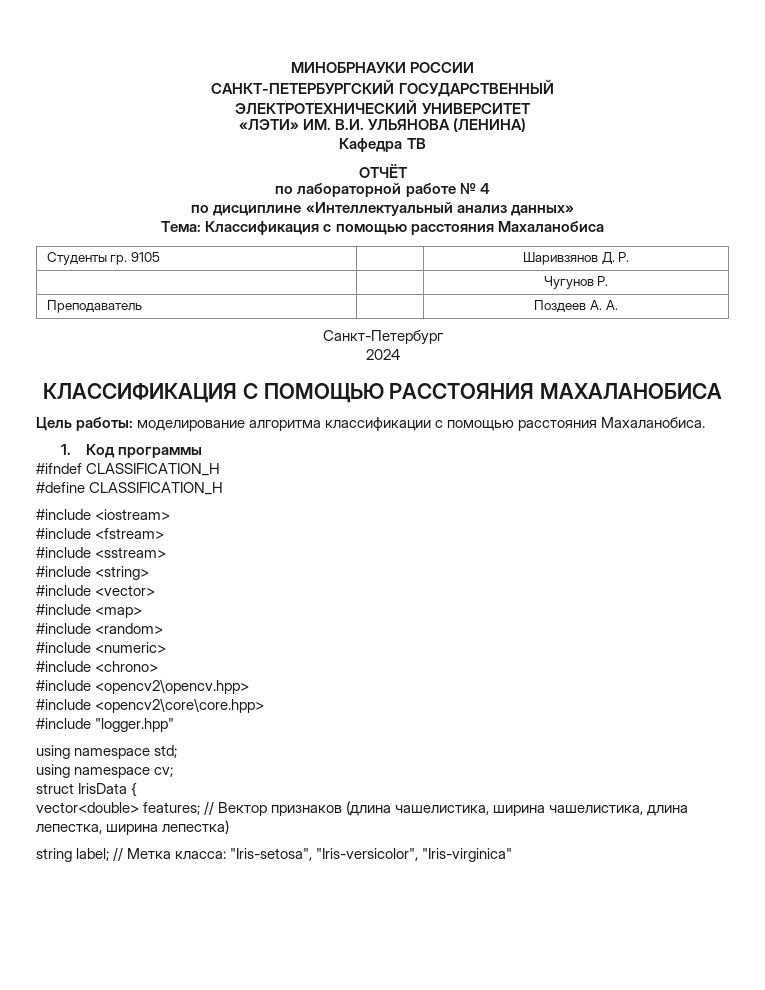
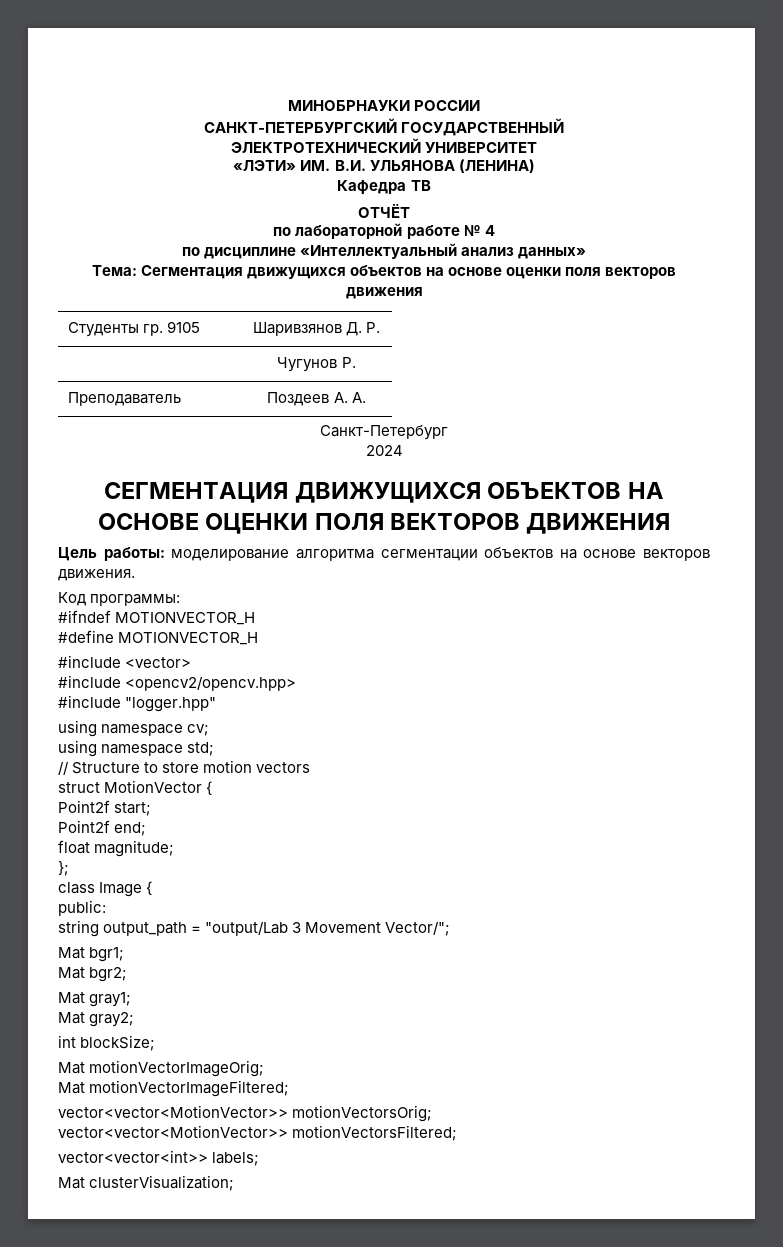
[205,221,604,235] Классификация с помощью расстояния Махаланобиса -> [140,265,677,279] [345,287,423,299] Сегментация движущихся объектов на основе оценки поля векторов движения
[43,383,722,403] [36,417,706,431] [61,444,203,458] КЛАССИФИКАЦИЯ С ПОМОЩЬЮ РАССТОЯНИЯ МАХАЛАНОБИСА // Цель работы: моделирование алгоритма классификации с помощью расстояния Махаланобиса. // 1. Код программы -> [104,482,664,503] [97,513,671,534] [58,547,710,561] [58,569,135,581] [58,592,181,606] СЕГМЕНТАЦИЯ ДВИЖУЩИХСЯ ОБЪЕКТОВ НА ОСНОВЕ ОЦЕНКИ ПОЛЯ ВЕКТОРОВ ДВИЖЕНИЯ // Цель работы: моделирование алгоритма сегментации объектов на основе векторов движения. // Код программы:
[86,463,221,476] CLASSIFICATION_H -> [115,612,256,625] MOTIONVECTOR_H
[89,482,224,495] [36,509,171,520] [36,528,165,539] [36,547,167,558] [36,566,150,580] [36,585,156,596] [36,604,143,618] [36,623,164,634] [36,642,167,653] [36,661,159,672] [36,679,250,694] [36,698,265,713] CLASSIFICATION_H // #include <iostream> // #include <fstream> // #include <sstream> // #include <string> // #include <vector> // #include <map> // #include <random> // #include <numeric> // #include <chrono> // #include <opencv2\opencv.hpp> // #include <opencv2\core\core.hpp> -> [118,632,259,645] [58,655,192,668] [58,675,297,691] MOTIONVECTOR_H // #include <vector> // #include <opencv2/opencv.hpp>
[154,745,178,758] [36,764,174,778] std; // using namespace cv; -> [187,724,210,736] [58,740,215,757] [58,760,311,775] cv; // using namespace std; // // Structure to store motion vectors
[78,782,138,797] [36,801,689,816] [36,820,230,835] [36,847,513,862] IrisData { // vector<double> features; // Вектор признаков (длина чашелистика, ширина чашелистика, длина лепестка, ширина лепестка) // string label; // Метка класса: "Iris-setosa", "Iris-versicolor", "Iris-virginica" -> [104,780,213,795] [58,800,152,816] [58,820,147,836] [58,840,175,857] [58,861,69,876] [58,881,153,897] [58,900,106,916] [58,920,451,937] [58,947,125,962] [58,967,128,982] [58,992,132,1007] [58,1012,135,1027] [58,1035,156,1051] [58,1060,265,1077] [58,1080,290,1097] [58,1105,433,1122] [58,1125,458,1141] [58,1150,260,1166] [58,1175,235,1191] MotionVector { // Point2f start; // Point2f end; // float magnitude; // }; // class Image { // public: // string output_path = "output/Lab 3 Movement Vector/"; // Mat bgr1; // Mat bgr2; // Mat gray1; // Mat gray2; // int blockSize; // Mat motionVectorImageOrig; // Mat motionVectorImageFiltered; // vector<vector<MotionVector>> motionVectorsOrig; // vector<vector<MotionVector>> motionVectorsFiltered; // vector<vector<int>> labels; // Mat clusterVisualization;

